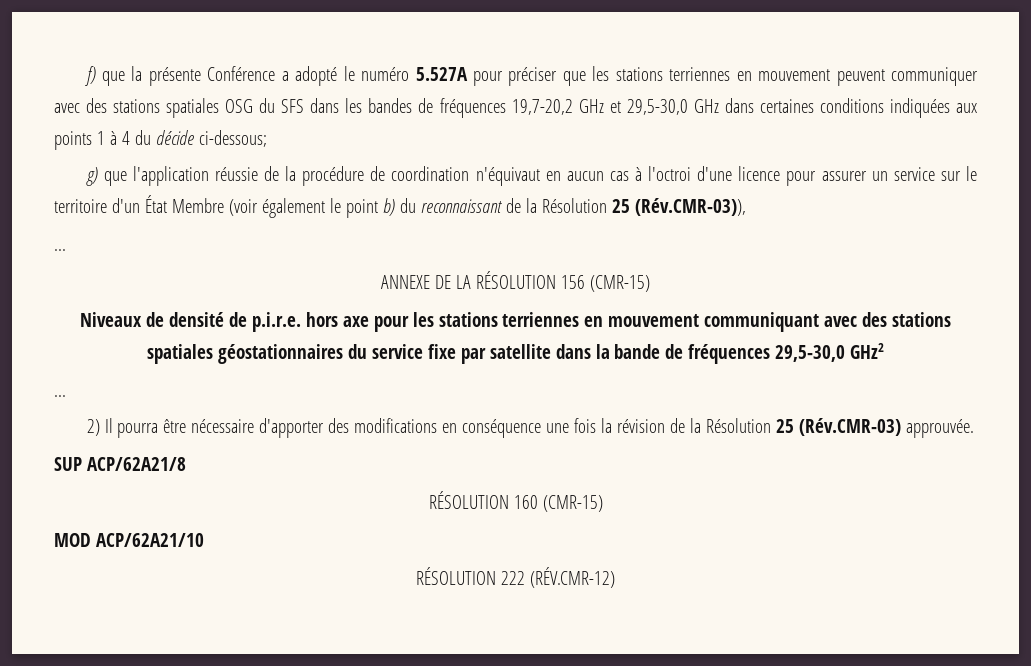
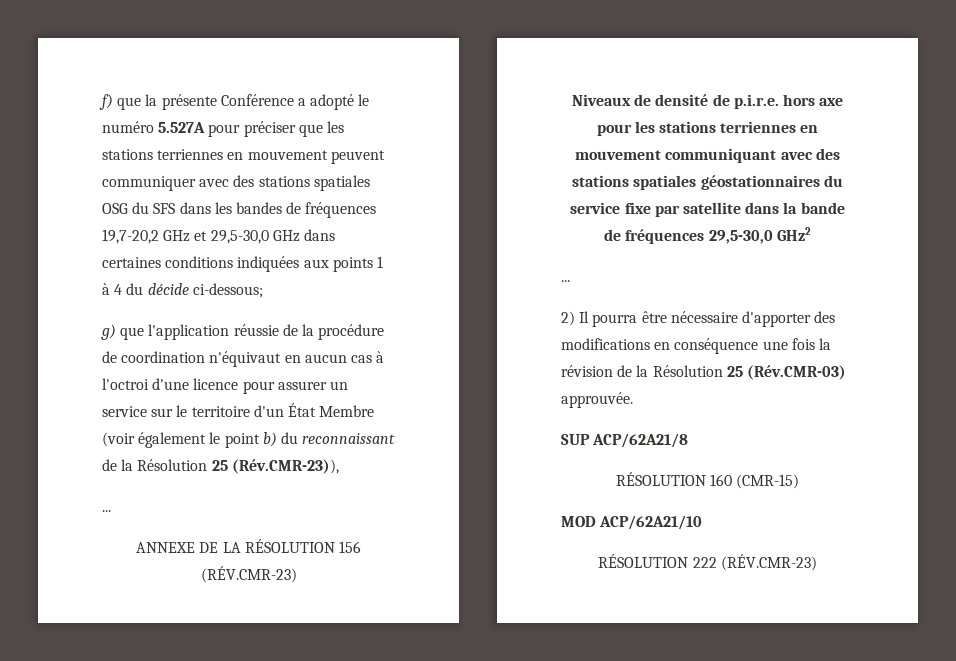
[634,198,746,216] (Rév.CMR-03)), -> [231,459,339,474] (Rév.CMR-23)),
[589,275,650,292] (CMR-15) -> [200,566,297,583] (RÉV.CMR-23)
[529,567,616,588] (RÉV.CMR-12) -> [720,554,817,571] (RÉV.CMR-23)

